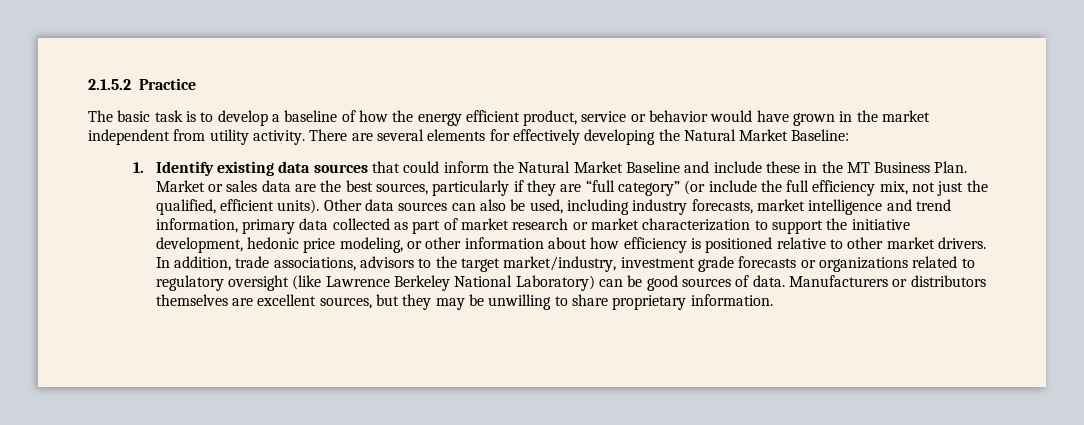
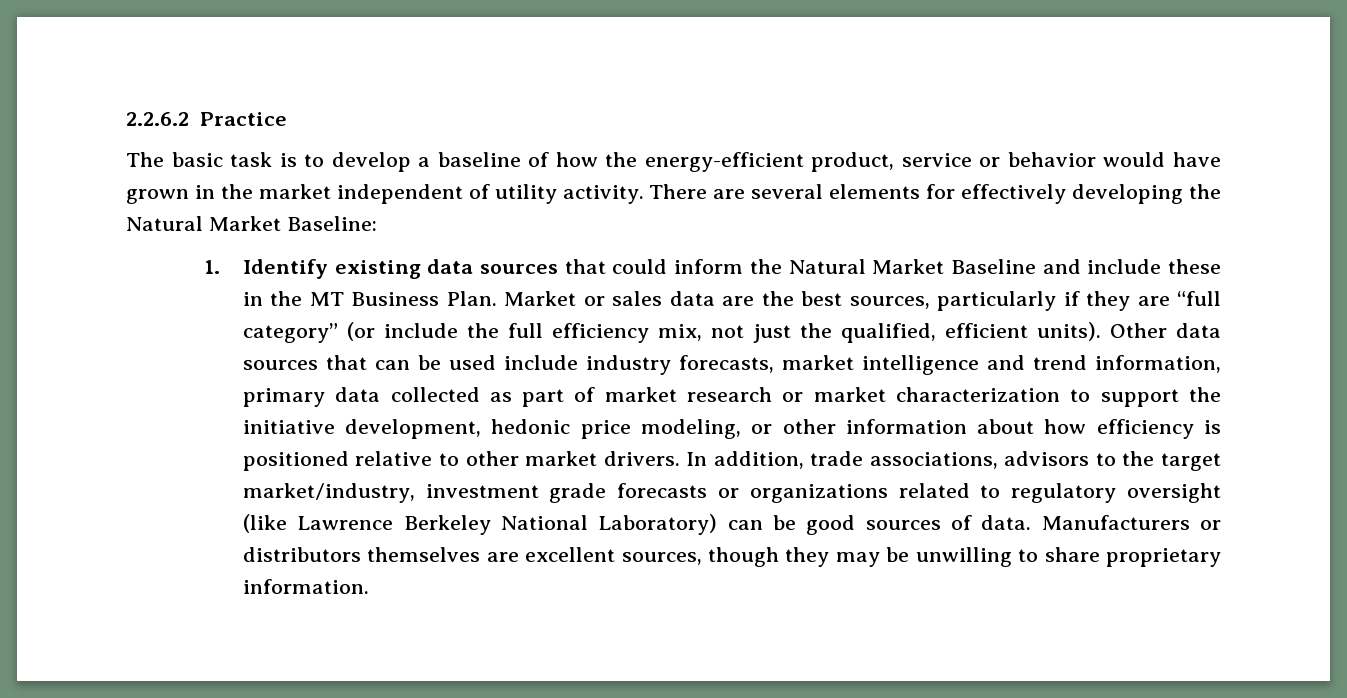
[88,79,131,90] 2.1.5.2 -> [126,112,189,126] 2.2.6.2
[417,110,520,126] energy efficient -> [644,152,804,172] energy-efficient
[173,129,206,141] from -> [468,184,490,199] of
[451,199,629,215] can also be used, including -> [325,355,578,370] that can be used include
[376,294,400,306] but -> [708,547,780,567] though

